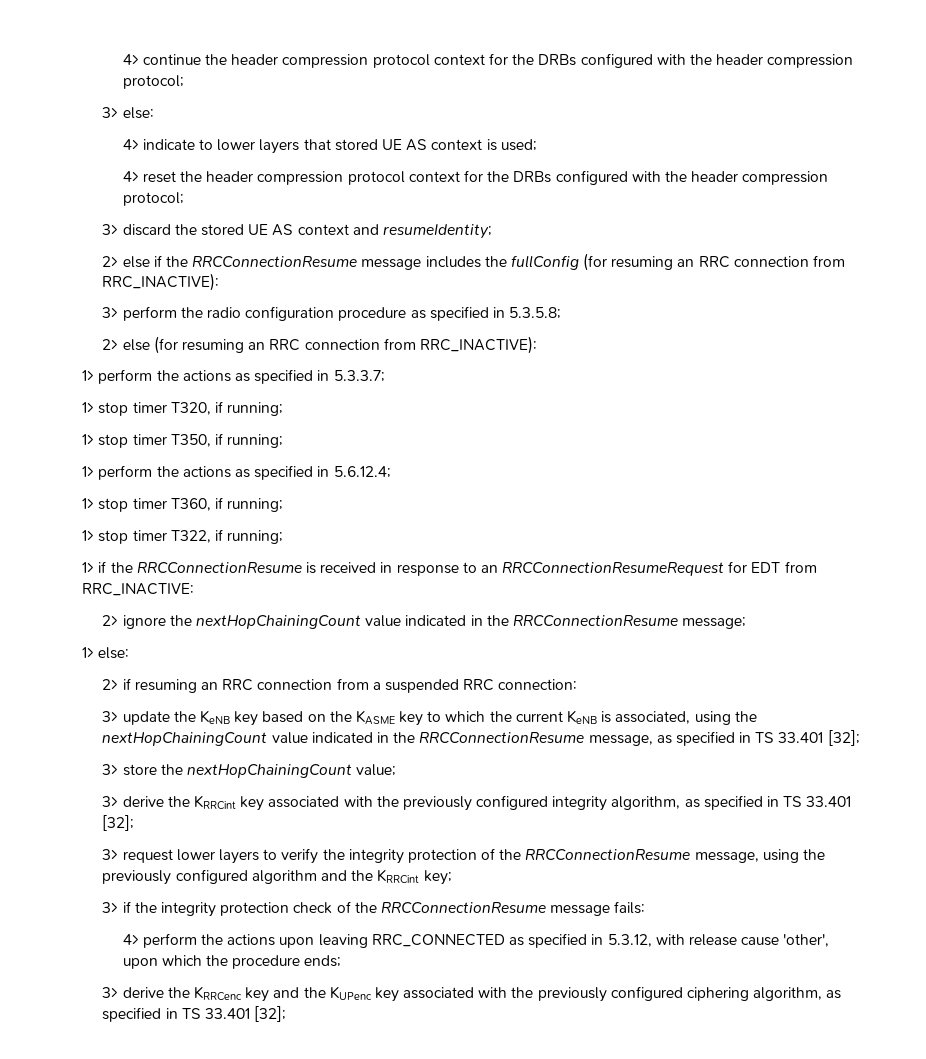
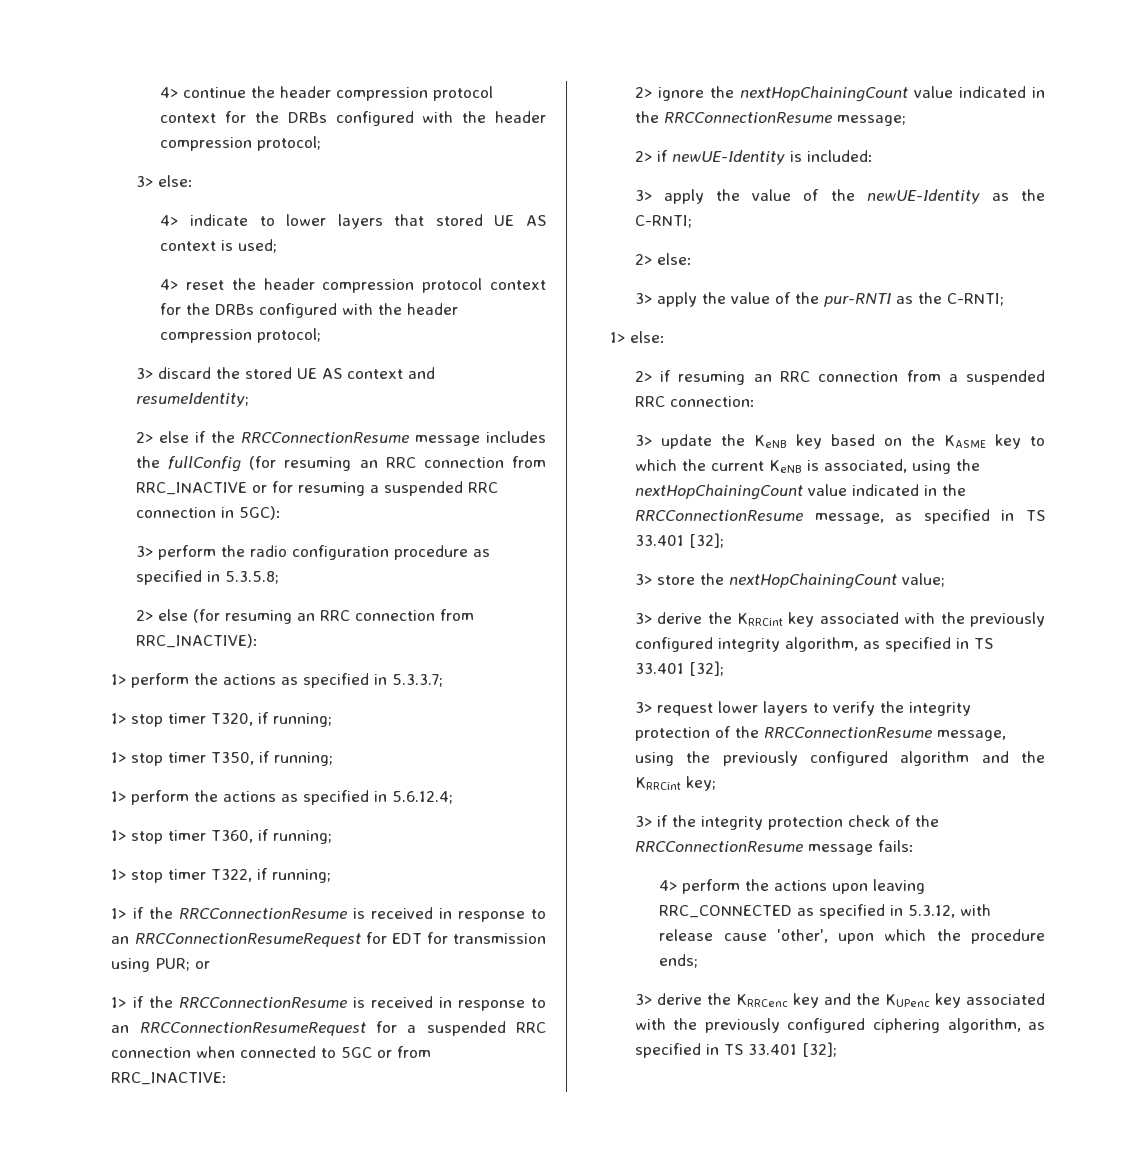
[102,273,220,291] RRC_INACTIVE): -> [135,481,498,496] [135,506,281,520] RRC_INACTIVE or for resuming a suspended RRC connection in 5GC):
(781, 567) none -> [426,932,547,944] [111,958,211,972] [111,996,546,1011] [111,1021,546,1036] [111,1046,393,1058] for transmission using PUR; or // 1> if the RRCConnectionResume is received in response to an RRCConnectionResumeRequest for a suspended RRC connection when connected to 5GC or
(747, 623) none -> [634,150,873,165] [634,189,1045,204] [634,215,692,228] [634,253,692,265] [634,292,1004,307] // 2> if newUE-Identity is included: // 3> apply the value of the newUE-Identity as the C-RNTI; // 2> else: // 3> apply the value of the pur-RNTI as the C-RNTI;

